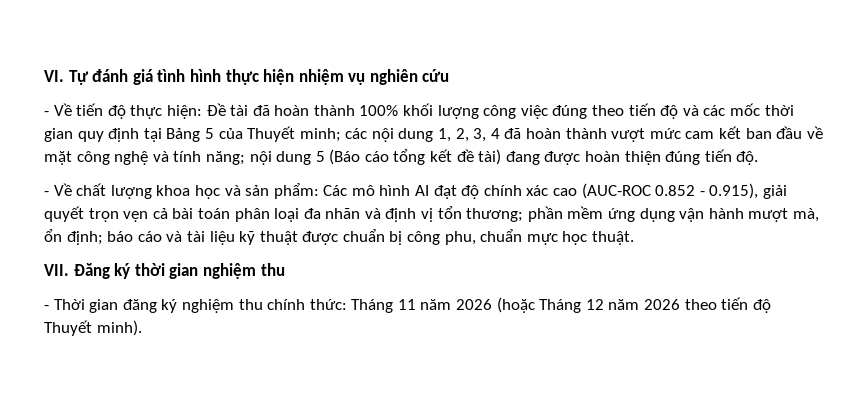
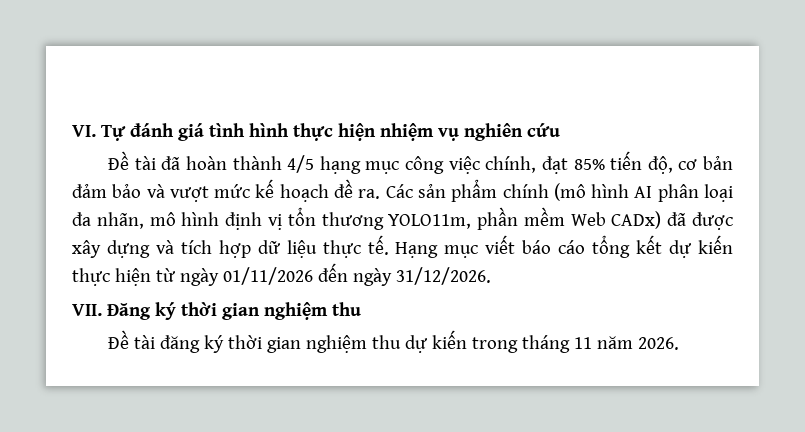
[44,103,202,119] - Về tiến độ thực hiện: -> (560, 130) none
[359,103,794,119] [44,126,823,142] [44,149,759,165] [44,183,787,199] [44,206,819,222] [44,229,635,245] 100% khối lượng công việc đúng theo tiến độ và các mốc thời gian quy định tại Bảng 5 của Thuyết minh; các nội dung 1, 2, 3, 4 đã hoàn thành vượt mức cam kết ban đầu về mặt công nghệ và tính năng; nội dung 5 (Báo cáo tổng kết đề tài) đang được hoàn thiện đúng tiến độ. // - Về chất lượng khoa học và sản phẩm: Các mô hình AI đạt độ chính xác cao (AUC-ROC 0.852 - 0.915), giải quyết trọn vẹn cả bài toán phân loại đa nhãn và định vị tổn thương; phần mềm ứng dụng vận hành mượt mà, ổn định; báo cáo và tài liệu kỹ thuật được chuẩn bị công phu, chuẩn mực học thuật. -> [287,151,734,174] [72,179,733,202] [72,207,734,230] [72,235,734,258] [72,263,491,286] 4/5 hạng mục công việc chính, đạt 85% tiến độ, cơ bản đảm bảo và vượt mức kế hoạch đề ra. Các sản phẩm chính (mô hình AI phân loại đa nhãn, mô hình định vị tổn thương YOLO11m, phần mềm Web CADx) đã được xây dựng và tích hợp dữ liệu thực tế. Hạng mục viết báo cáo tổng kết dự kiến thực hiện từ ngày 01/11/2026 đến ngày 31/12/2026.
[44,297,771,313] [44,320,142,336] - Thời gian đăng ký nghiệm thu chính thức: Tháng 11 năm 2026 (hoặc Tháng 12 năm 2026 theo tiến độ Thuyết minh). -> [108,330,680,353] Đề tài đăng ký thời gian nghiệm thu dự kiến trong tháng 11 năm 2026.

